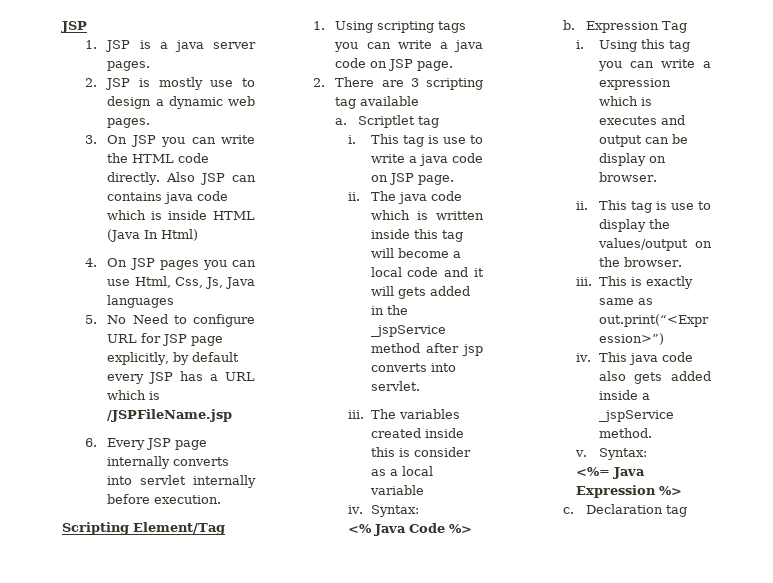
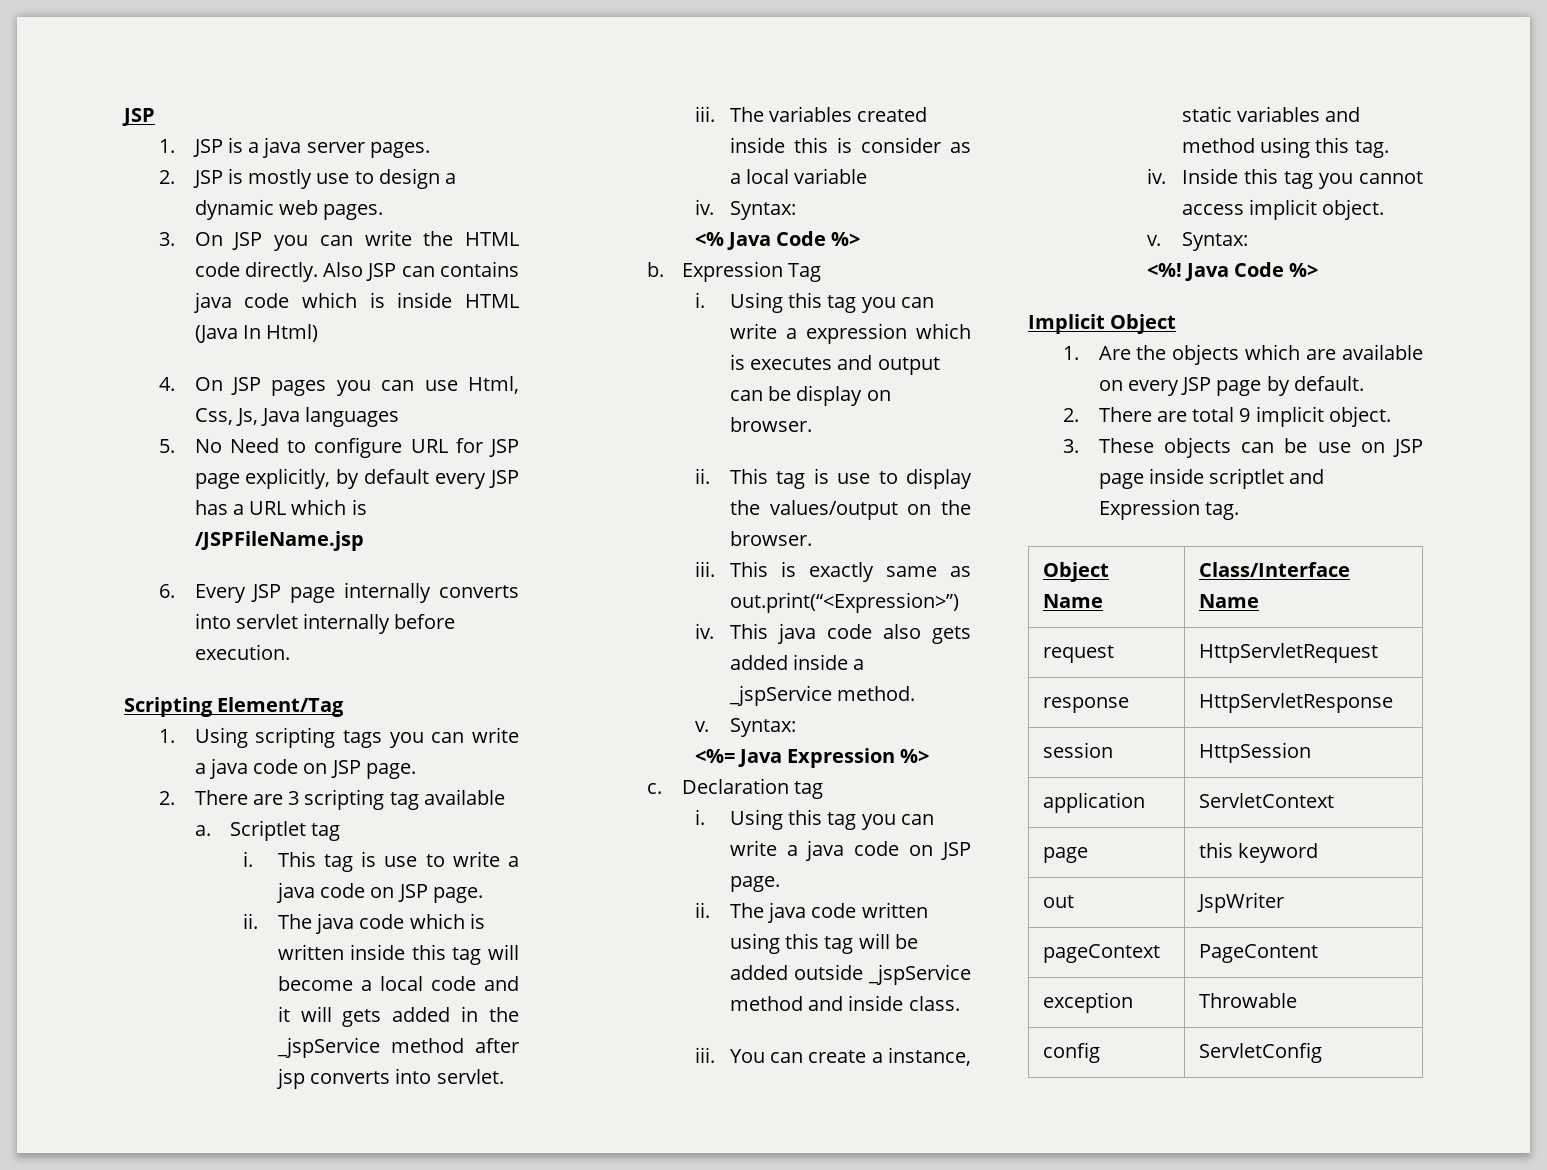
(688, 511) none -> [694,809,934,830] [729,840,971,861] [729,876,780,892] [694,902,928,923] [729,933,918,954] [729,964,971,985] [729,995,960,1011] [694,1047,971,1066] [1181,106,1361,122] [1181,137,1389,158] [1146,168,1423,189] [1181,199,1385,220] [1146,232,1248,251] [1146,262,1319,281] [1028,314,1177,334] [1063,344,1423,365] [1098,376,1364,396] [1063,406,1391,427] [1063,437,1423,458] [1098,468,1325,489] [1098,499,1239,520] [1042,562,1109,582] [1042,594,1103,608] [1198,562,1350,577] [1198,594,1259,608] [1042,645,1114,663] [1198,643,1378,663] [1042,697,1129,713] [1198,693,1393,713] [1042,742,1113,758] [1198,742,1311,763] [1042,792,1145,813] [1198,793,1334,808] [1042,847,1088,863] [1198,842,1318,863] [1042,895,1074,908] [1196,892,1284,913] [1042,944,1160,963] [1198,944,1318,963] [1042,992,1133,1013] [1198,993,1297,1008] [1042,1042,1100,1063] [1198,1042,1322,1063] // i. Using this tag you can write a java code on JSP page. // ii. The java code written using this tag will be added outside _jspService method and inside class. // iii. You can create a instance, static variables and method using this tag. // iv. Inside this tag you cannot access implicit object. // v. Syntax: // <%! Java Code %> // Implicit Object // 1. Are the objects which are available on every JSP page by default. // 2. There are total 9 implicit object. // 3. These objects can be use on JSP page inside scriptlet and Expression tag. // Object Name | Class/Interface Name // request | HttpServletRequest // response | HttpServletResponse // session | HttpSession // application | ServletContext // page | this keyword // out | JspWriter // pageContext | PageContent // exception | Throwable // config | ServletConfig

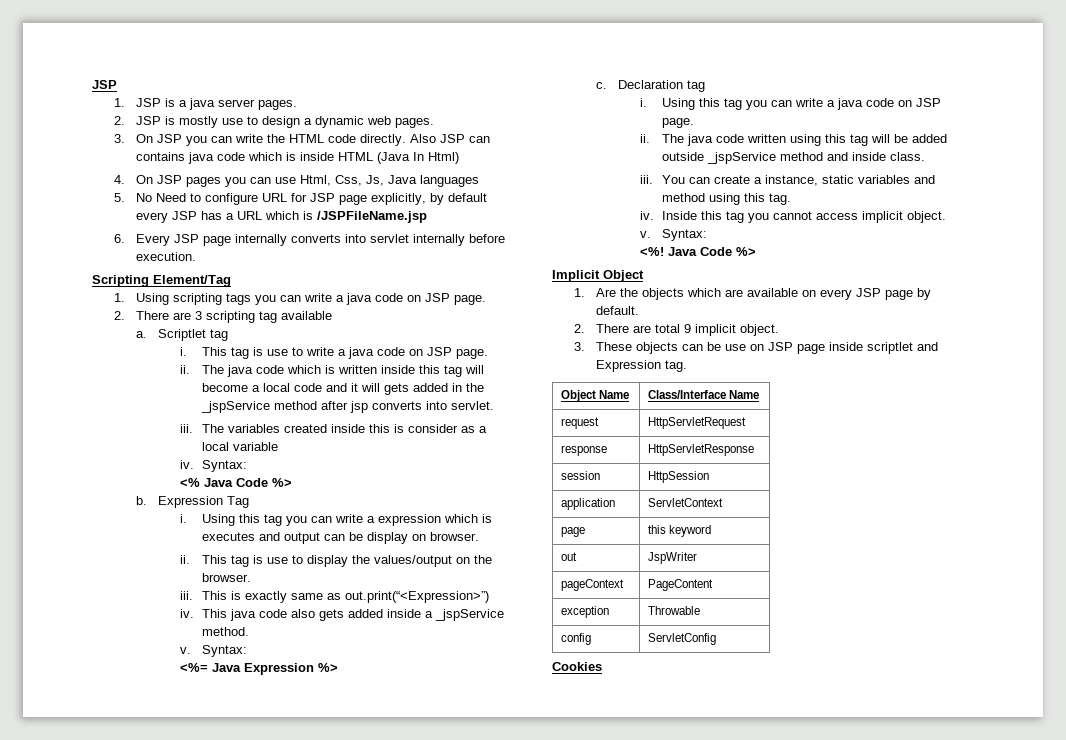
(1322, 1052) none -> [552,662,602,671] // Cookies

